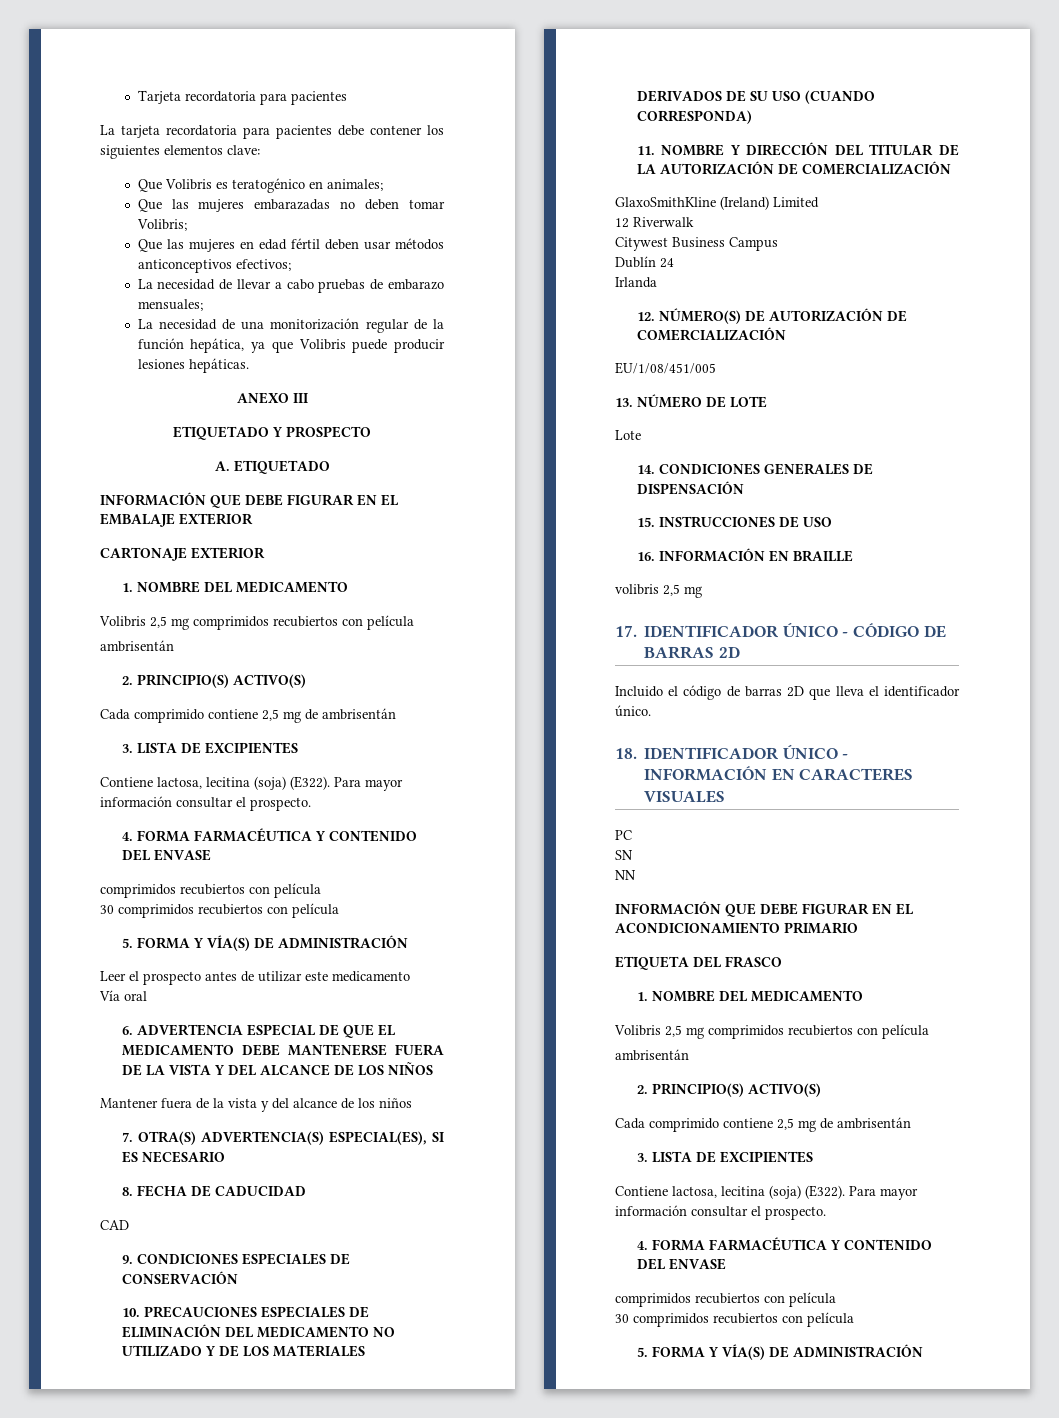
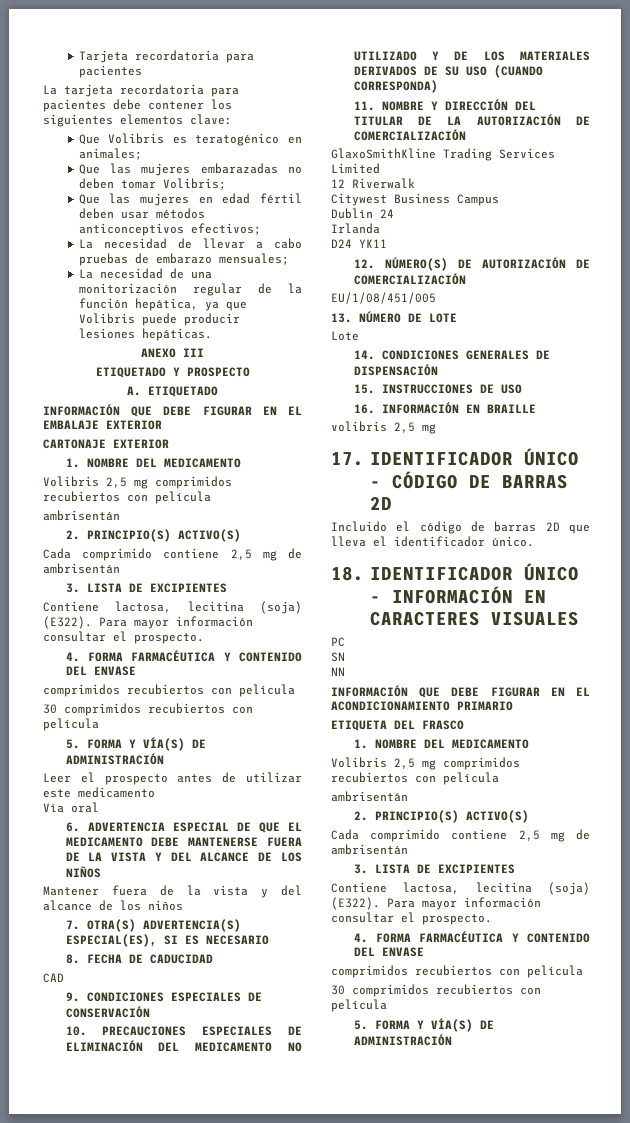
[720,196,769,210] (Ireland) -> [443,148,555,161] Trading Services
(657, 282) none -> [331,239,387,248] // D24 YK11

